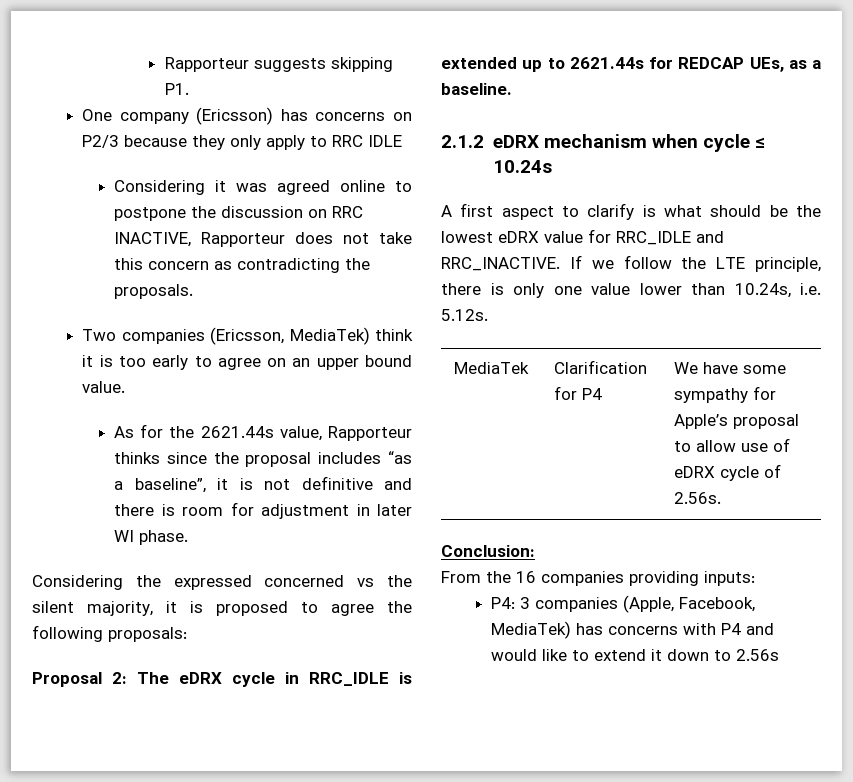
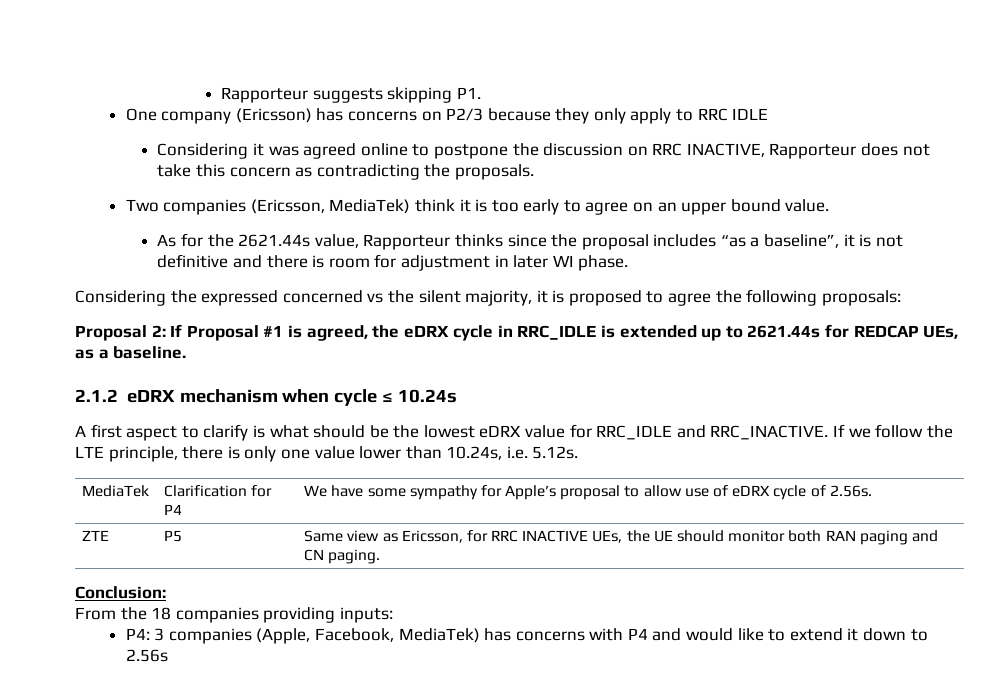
[137,672,169,684] The -> [170,324,400,341] If Proposal #1 is agreed, the
(721, 498) none -> [82,530,110,541] [164,530,183,542] [304,530,938,545] [304,549,381,564] // ZTE | P5 | Same view as Ericsson, for RRC INACTIVE UEs, the UE should monitor both RAN paging and CN paging.
[516,571,536,583] 16 -> [151,607,172,620] 18

